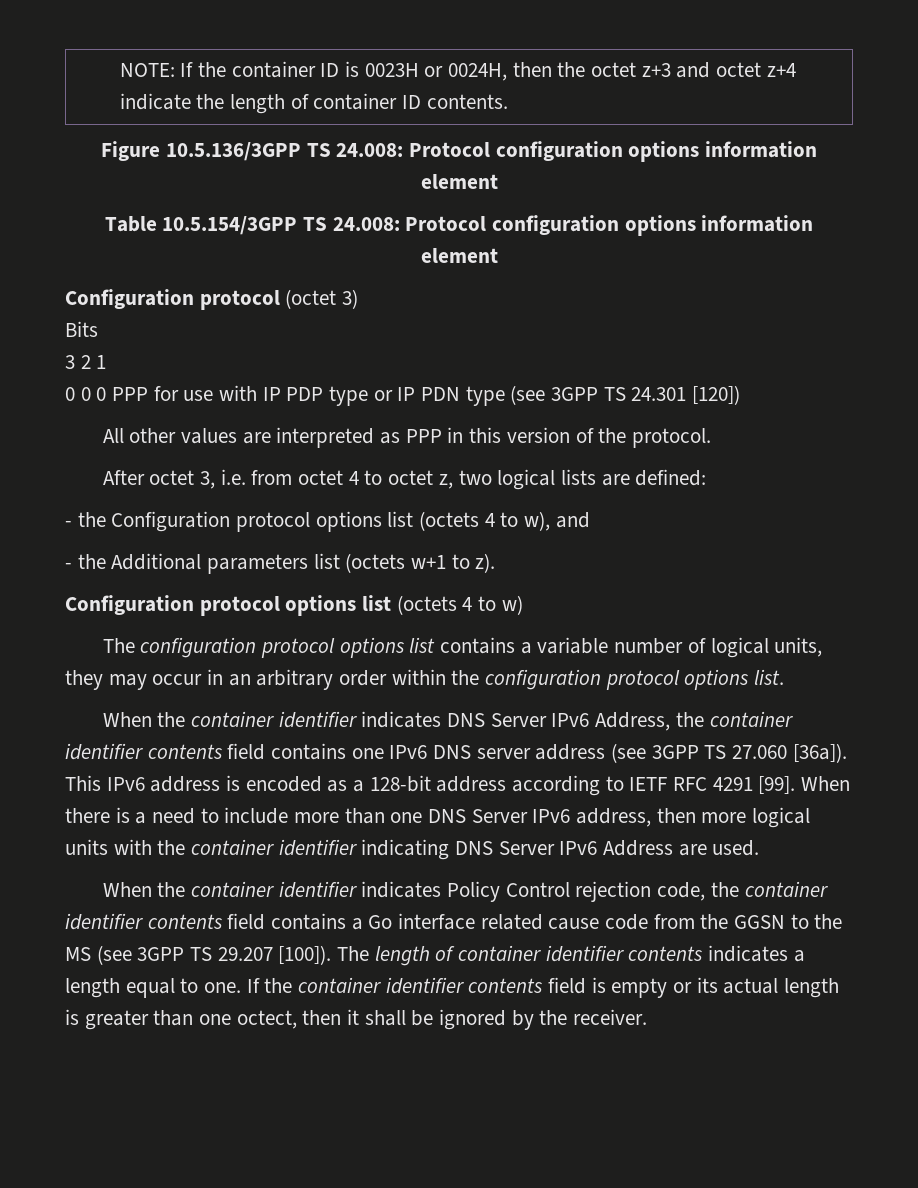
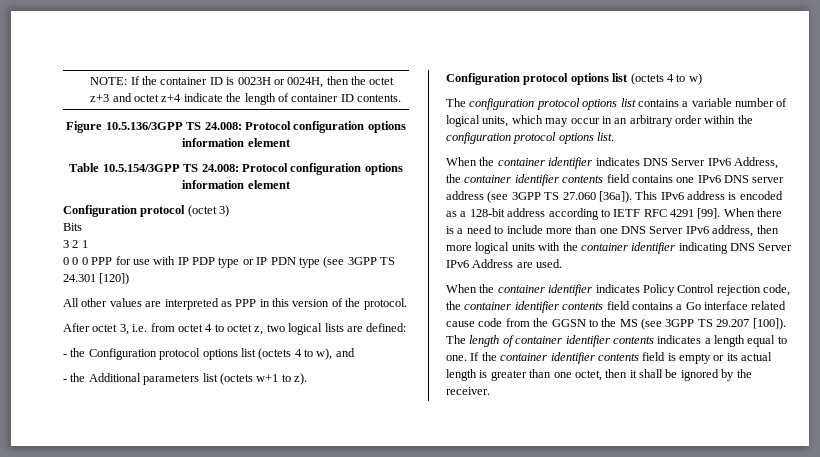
[65,670,103,690] they -> [511,115,543,124] which
[236,1010,297,1029] octect, -> [574,370,602,381] octet,

